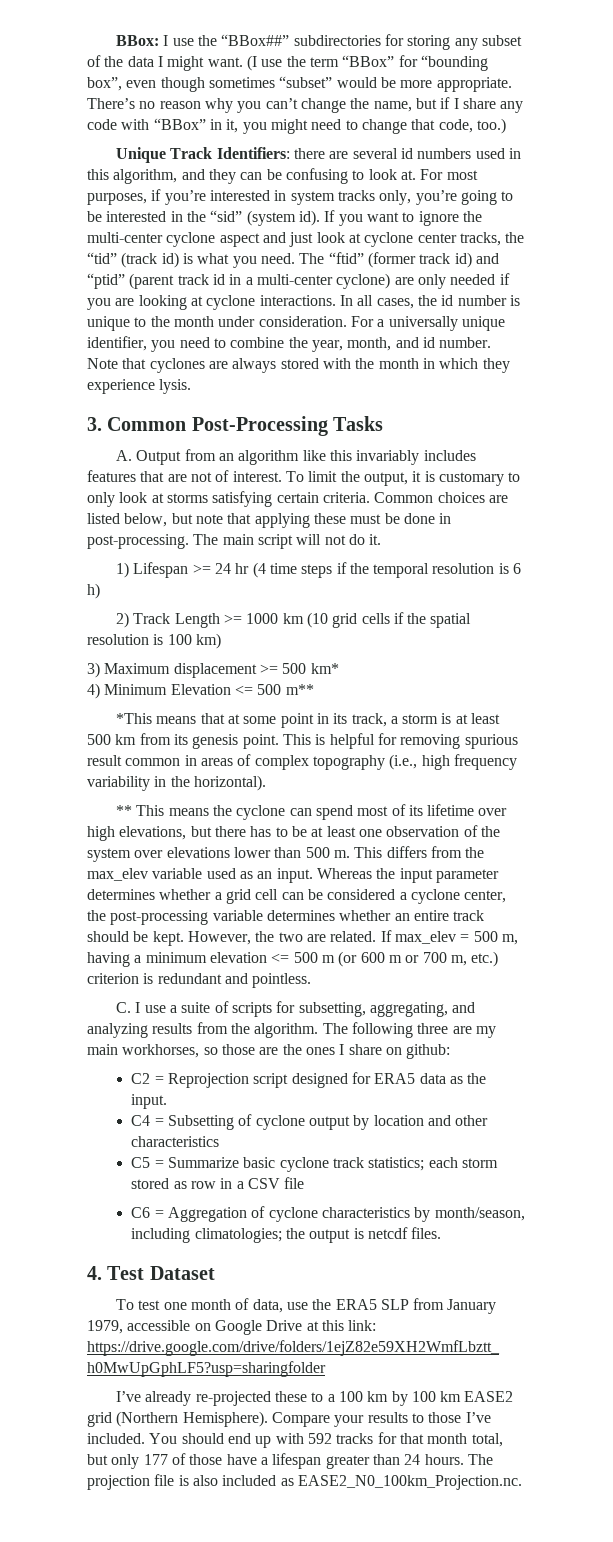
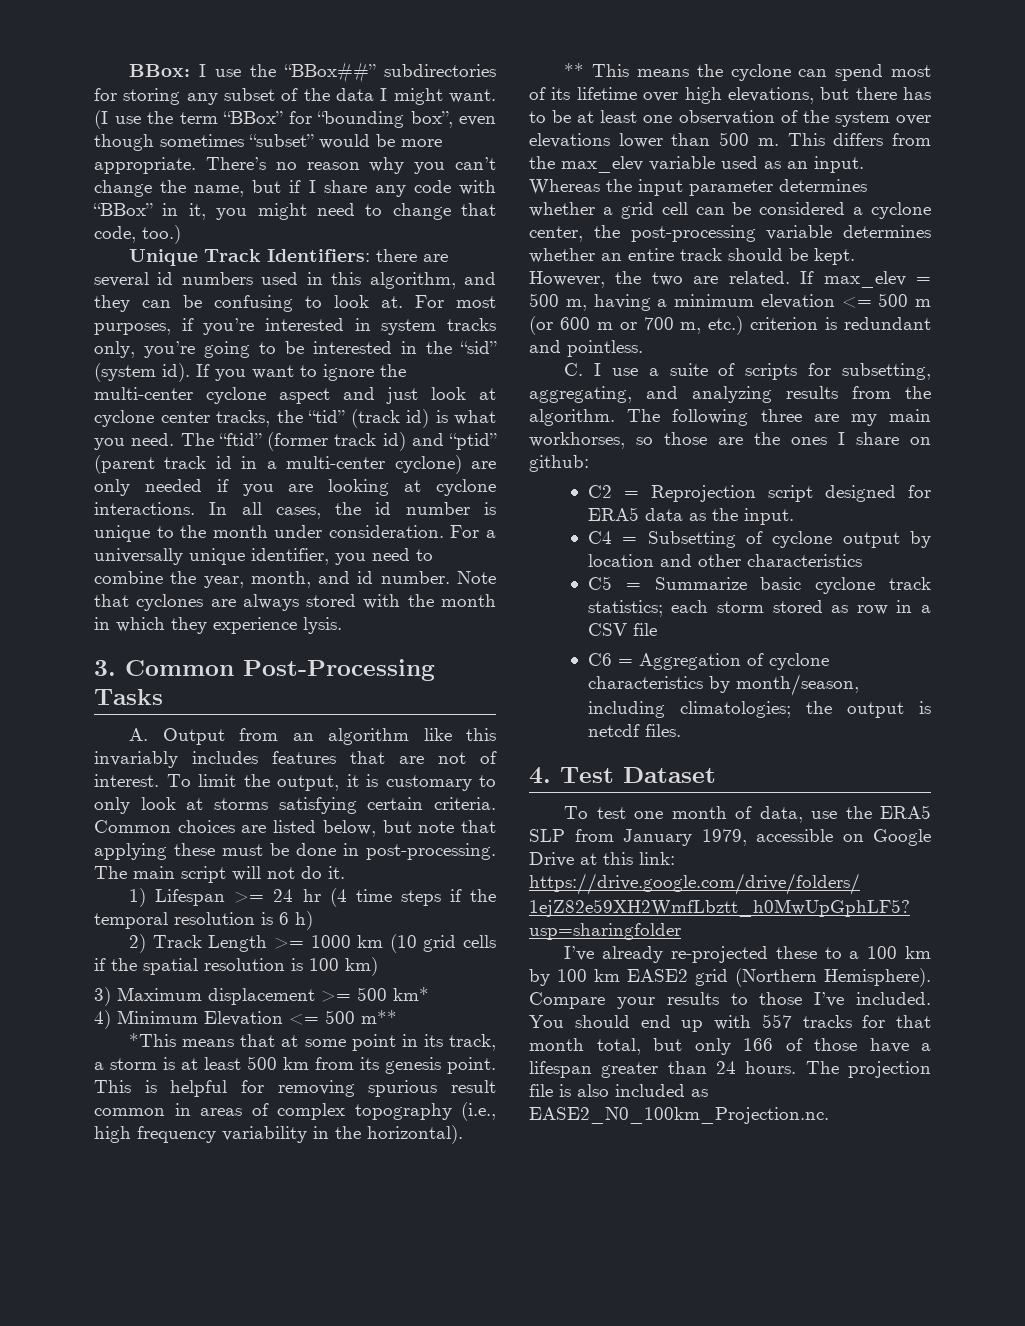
[307,1433,332,1444] 592 -> [761,1014,792,1028] 557
[143,1454,168,1465] 177 -> [743,1038,773,1051] 166

